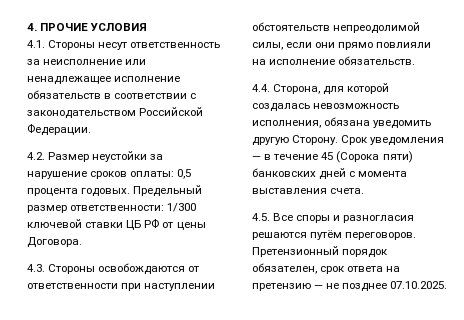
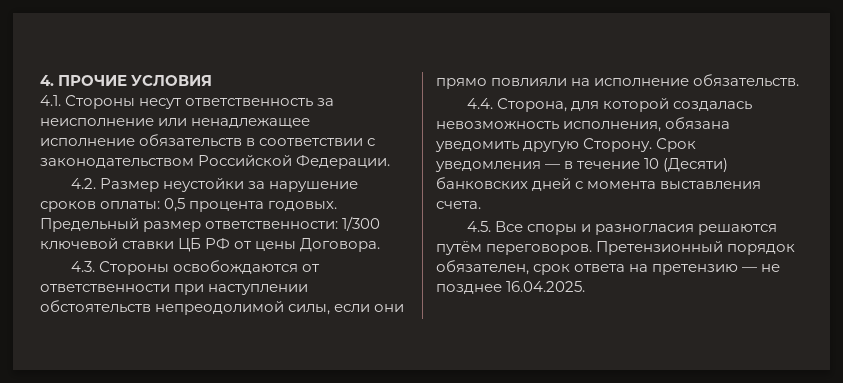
[321,151,413,163] 45 (Сорока пяти) -> [644,158,729,172] 10 (Десяти)
[390,281,448,289] 07.10.2025. -> [506,281,586,292] 16.04.2025.

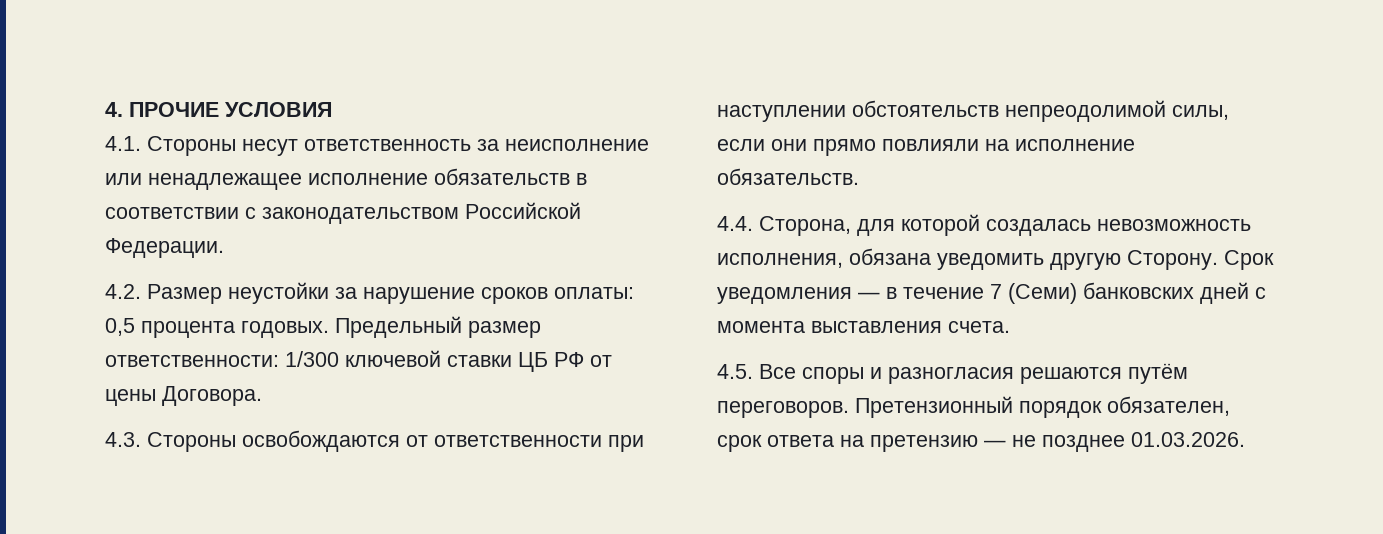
[644,158,729,172] 10 (Десяти) -> [990,283,1077,304] 7 (Семи)
[506,281,586,292] 16.04.2025. -> [1131,432,1245,447] 01.03.2026.

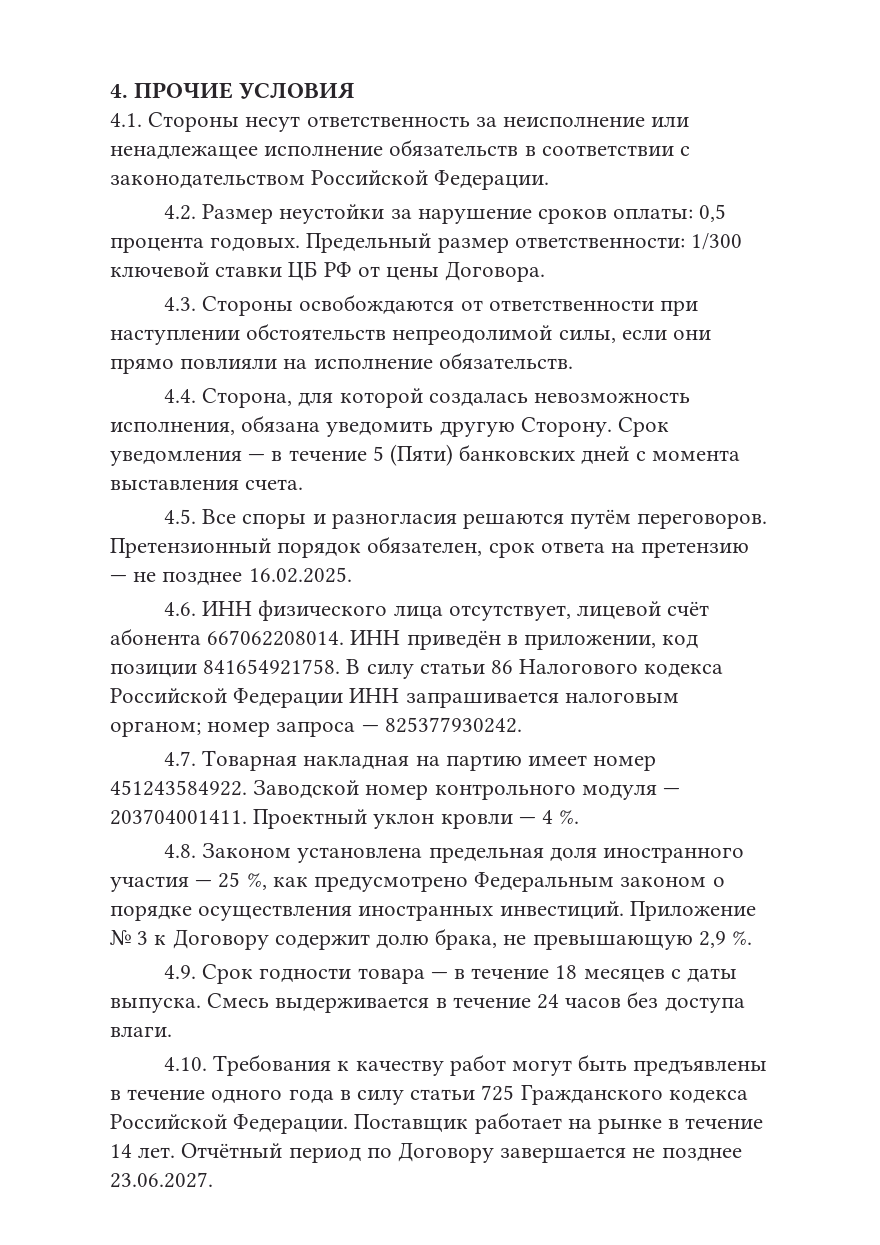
[990,283,1077,304] 7 (Семи) -> [372,444,454,466] 5 (Пяти)
[1131,432,1245,447] 01.03.2026. -> [248,567,352,583] [163,600,710,621] [110,628,699,650] [110,659,724,679] [110,688,679,708] [110,717,522,737] [163,750,657,771] [110,780,681,800] [110,809,580,829] [163,843,745,863] [110,872,725,892] [110,901,756,921] [110,928,753,950] [163,964,738,984] [110,991,745,1013] [110,1026,172,1037] [163,1054,768,1076] [110,1084,748,1105] [110,1112,764,1134] [110,1142,742,1163] [110,1172,213,1188] 16.02.2025. // 4.6. ИНН физического лица отсутствует, лицевой счёт абонента 667062208014. ИНН приведён в приложении, код позиции 841654921758. В силу статьи 86 Налогового кодекса Российской Федерации ИНН запрашивается налоговым органом; номер запроса — 825377930242. // 4.7. Товарная накладная на партию имеет номер 451243584922. Заводской номер контрольного модуля — 203704001411. Проектный уклон кровли — 4 %. // 4.8. Законом установлена предельная доля иностранного участия — 25 %, как предусмотрено Федеральным законом о порядке осуществления иностранных инвестиций. Приложение № 3 к Договору содержит долю брака, не превышающую 2,9 %. // 4.9. Срок годности товара — в течение 18 месяцев с даты выпуска. Смесь выдерживается в течение 24 часов без доступа влаги. // 4.10. Требования к качеству работ могут быть предъявлены в течение одного года в силу статьи 725 Гражданского кодекса Российской Федерации. Поставщик работает на рынке в течение 14 лет. Отчётный период по Договору завершается не позднее 23.06.2027.

